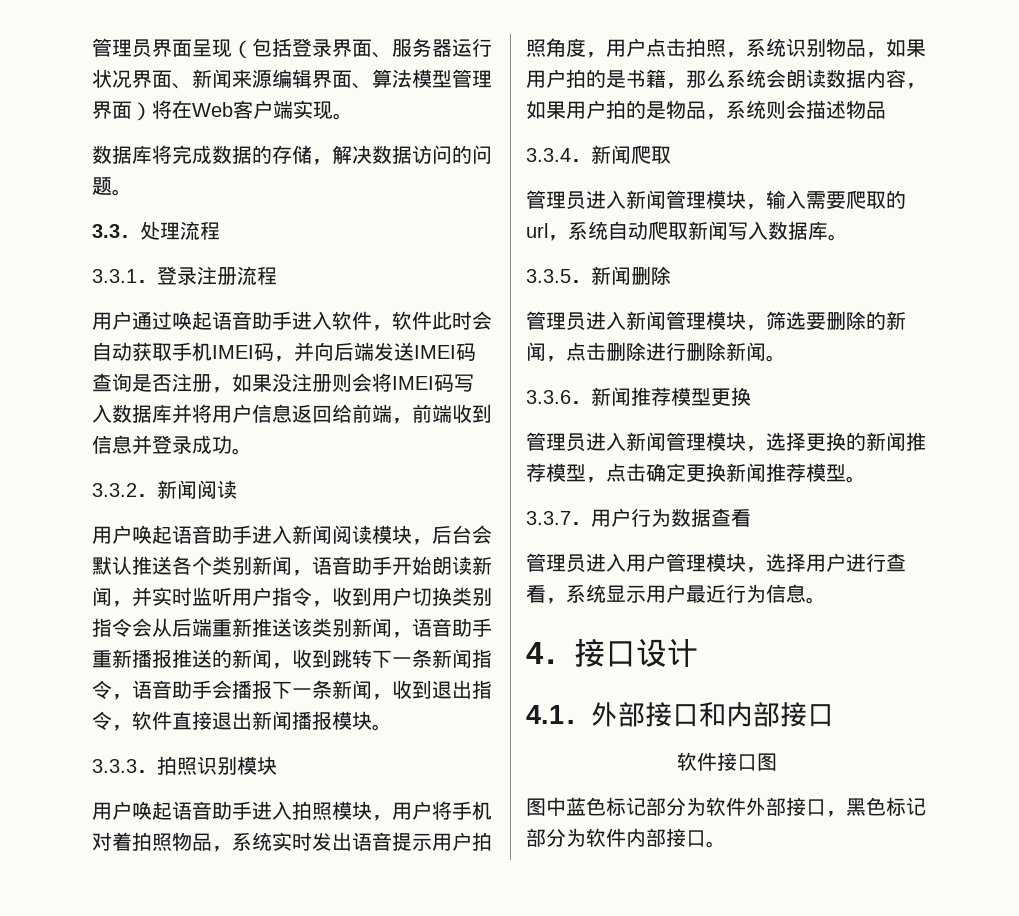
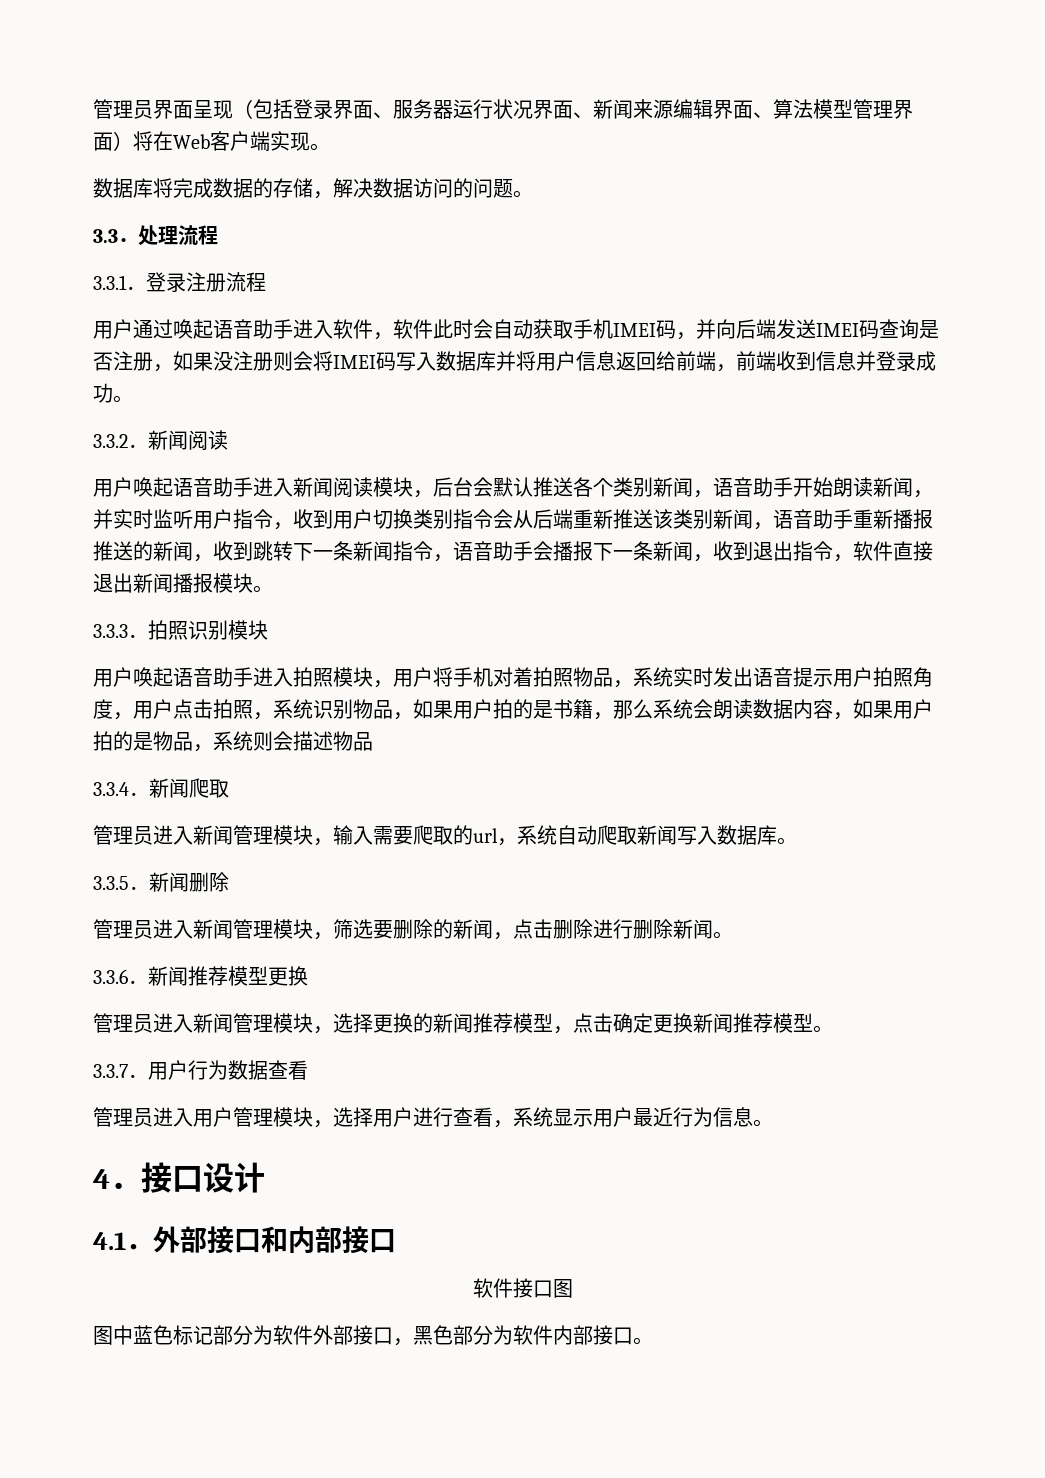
[886,797,926,816] 标记 -> (453, 1335) none

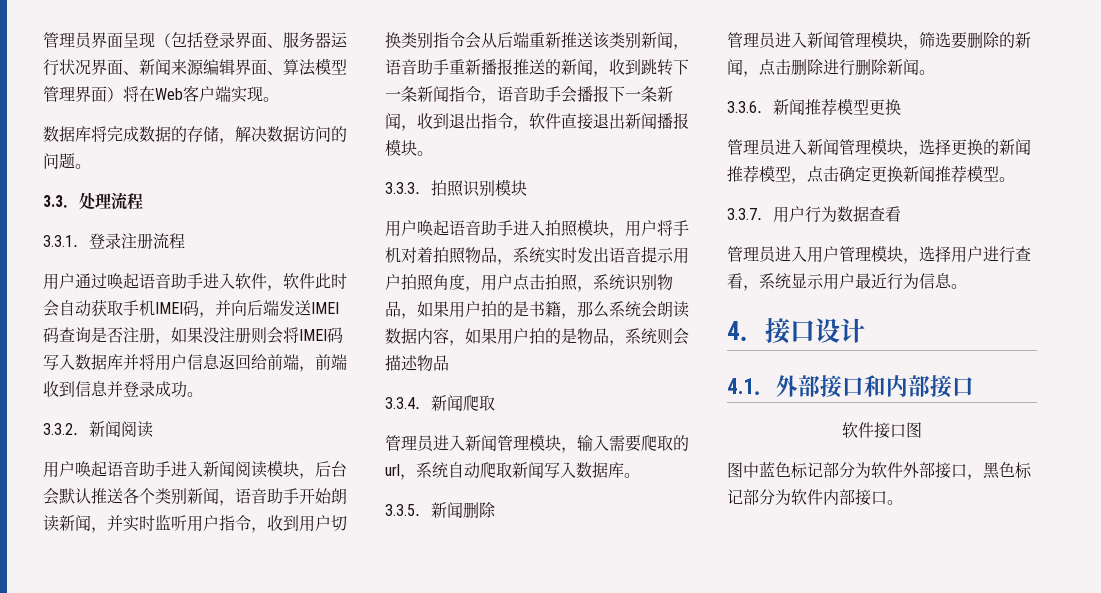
(453, 1335) none -> [1015,462,1032,479] [727,489,743,504] 标记

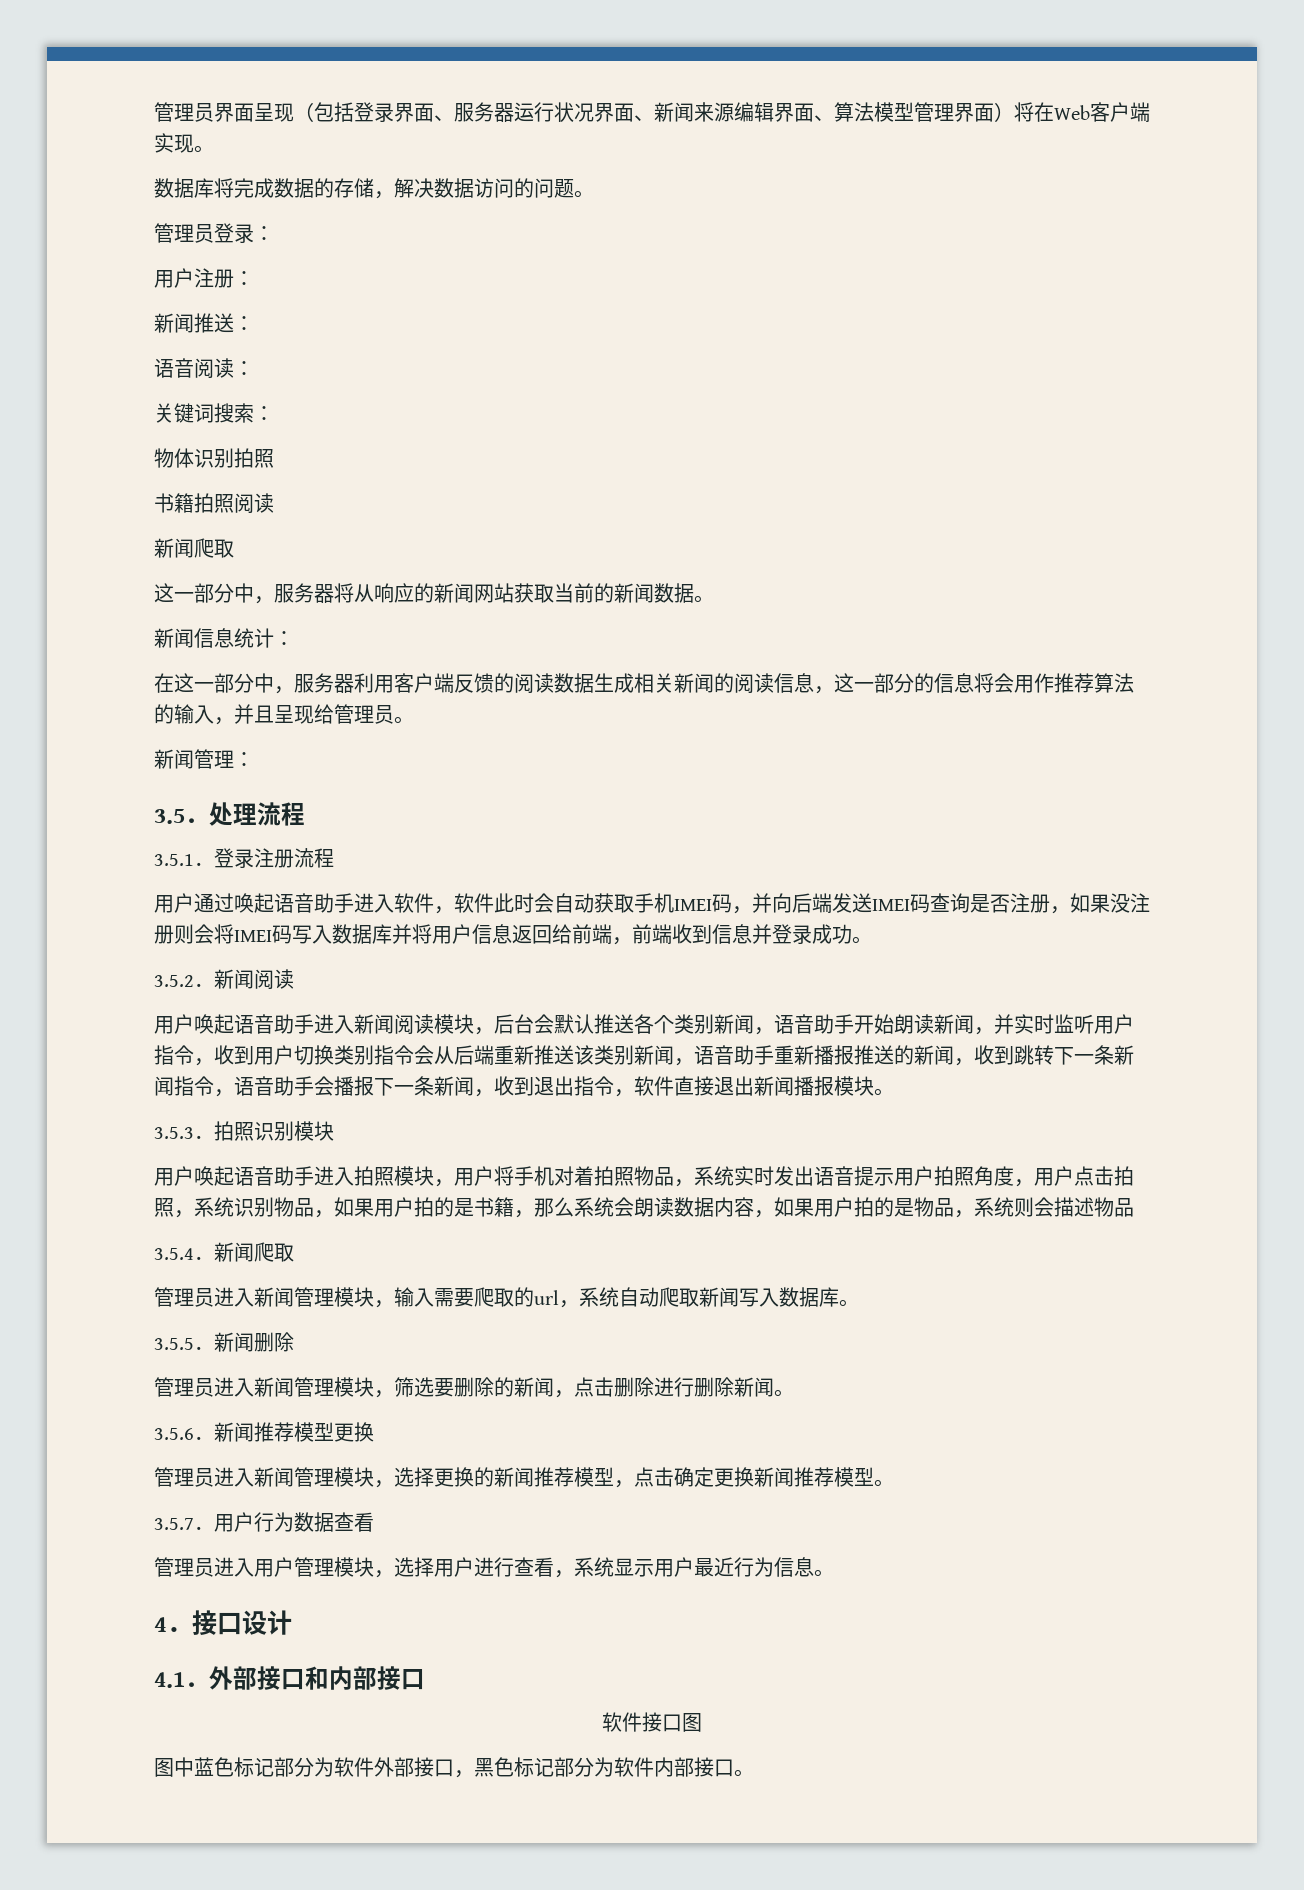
[43,195,63,207] 3.3 -> [154,223,274,243] [154,268,254,288] [154,313,254,333] [154,358,254,378] [154,403,274,423] [154,448,274,468] [154,493,274,513] [154,538,234,558] [154,583,714,604] [154,628,294,648] [154,673,1134,694] [154,704,414,725] [154,749,254,769] [154,809,185,824] 管理员登录： // 用户注册： // 新闻推送： // 语音阅读： // 关键词搜索： // 物体识别拍照 // 书籍拍照阅读 // 新闻爬取 // 这一部分中，服务器将从响应的新闻网站获取当前的新闻数据。 // 新闻信息统计： // 在这一部分中，服务器利用客户端反馈的阅读数据生成相关新闻的阅读信息，这一部分的信息将会用作推荐算法的输入，并且呈现给管理员。 // 新闻管理： // 3.5
[43,235,73,247] 3.3.1 -> [154,854,194,866] 3.5.1
[43,423,73,435] 3.3.2 -> [154,975,194,987] 3.5.2
[385,182,415,194] 3.3.3 -> [154,1127,194,1139] 3.5.3
[385,397,415,409] 3.3.4 -> [154,1248,194,1260] 3.5.4
[385,504,415,516] 3.3.5 -> [154,1338,194,1350] 3.5.5
[727,101,757,113] 3.3.6 -> [154,1428,194,1440] 3.5.6
[727,208,757,220] 3.3.7 -> [154,1518,194,1530] 3.5.7

